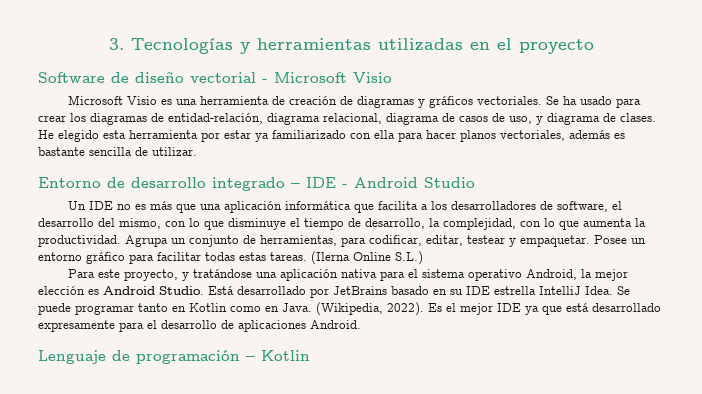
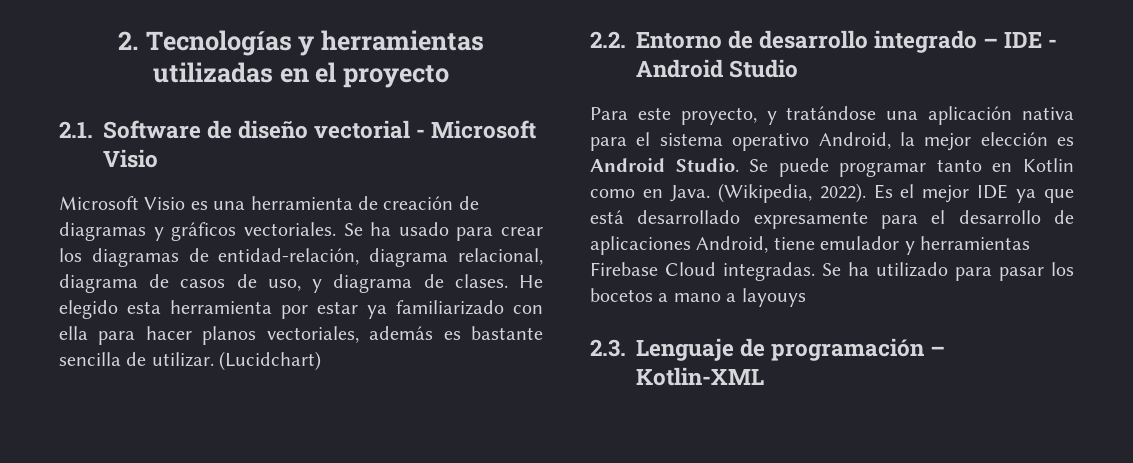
[108,38,124,50] 3. -> [117,31,139,50] 2.
(594, 46) none -> [59,121,93,138] 2.1.
(197, 151) // -> [219,351,322,371] [590,31,626,48] (Lucidchart) // 2.2.
[67,201,622,213] [38,218,646,230] [38,235,646,247] [38,251,423,265] // Un IDE no es más que una aplicación informática que facilita a los desarrolladores de software, el desarrollo del mismo, con lo que disminuye el tiempo de desarrollo, la complejidad, con lo que aumenta la productividad. Agrupa un conjunto de herramientas, para codificar, editar, testear y empaquetar. Posee un entorno gráfico para facilitar todas estas tareas. (Ilerna Online S.L.) -> (799, 68) none
[208,286,613,298] Está desarrollado por JetBrains basado en su IDE estrella IntelliJ Idea. -> (739, 165) none
[310,320,361,329] Android. // -> [696,236,1030,255] [590,262,1074,281] [590,288,806,307] [590,339,626,357] Android, tiene emulador y herramientas Firebase Cloud integradas. Se ha utilizado para pasar los bocetos a mano a layouys // 2.3.
[261,350,310,361] Kotlin -> [636,367,764,386] Kotlin-XML

